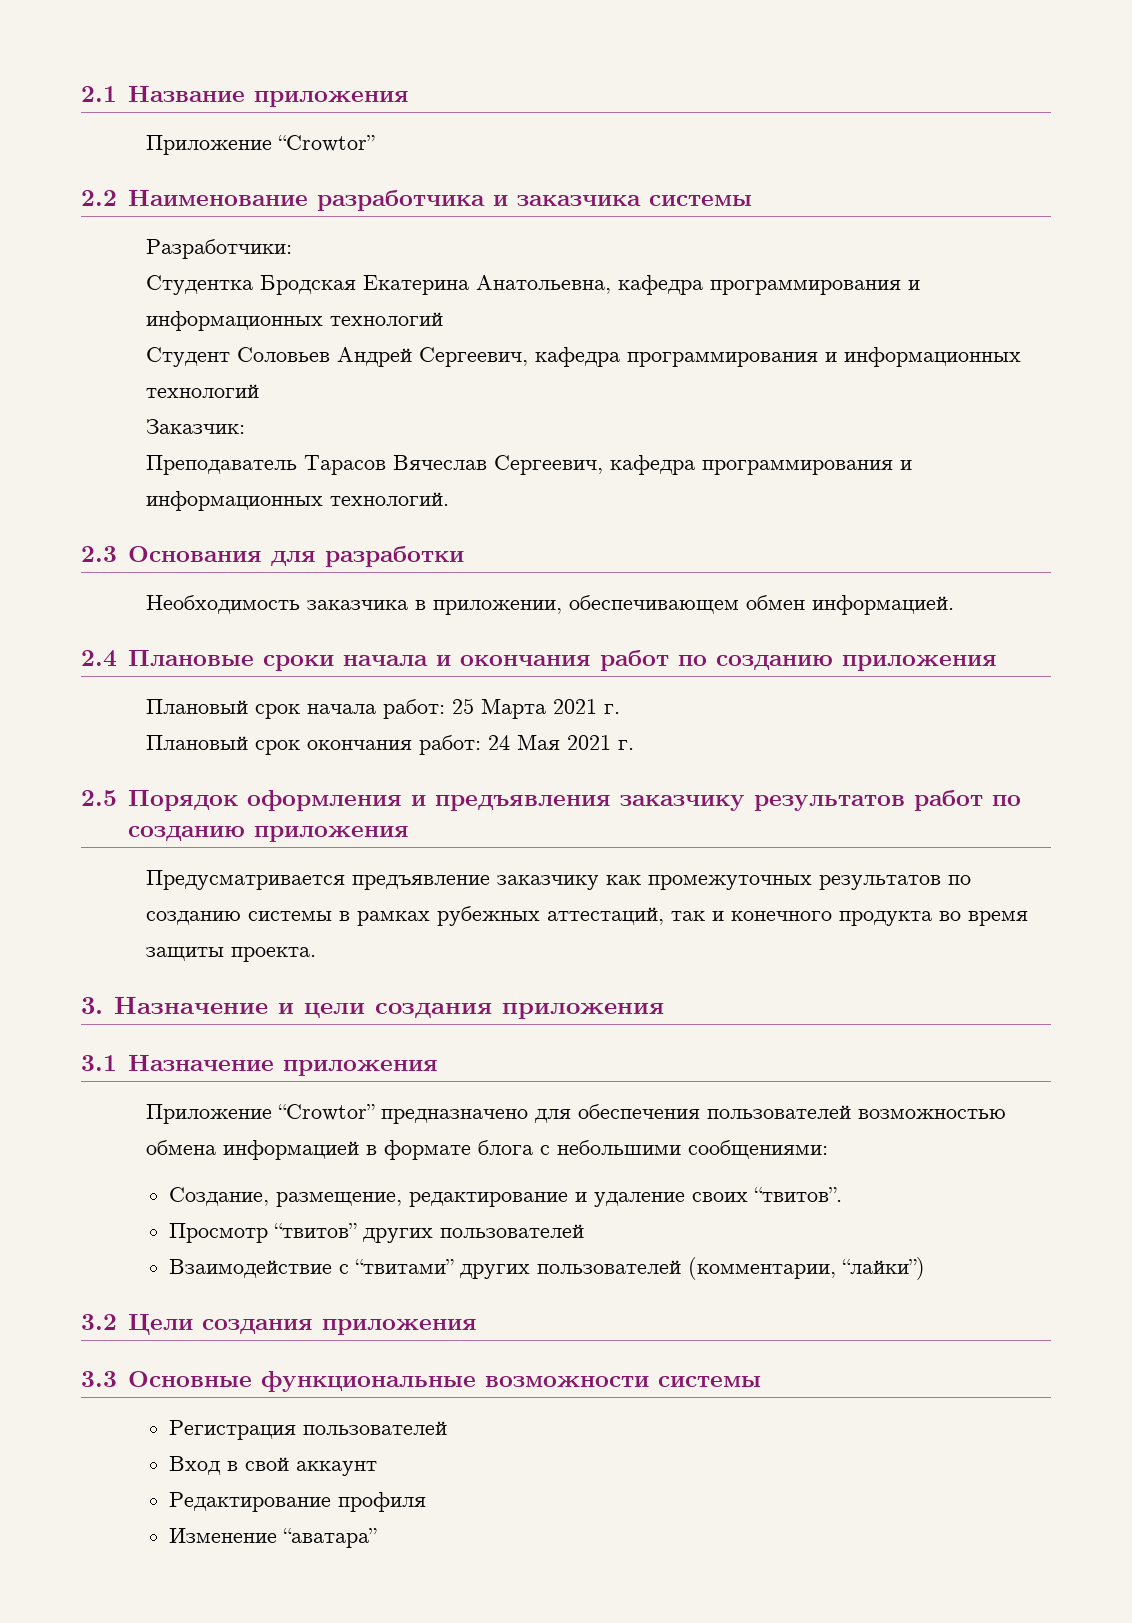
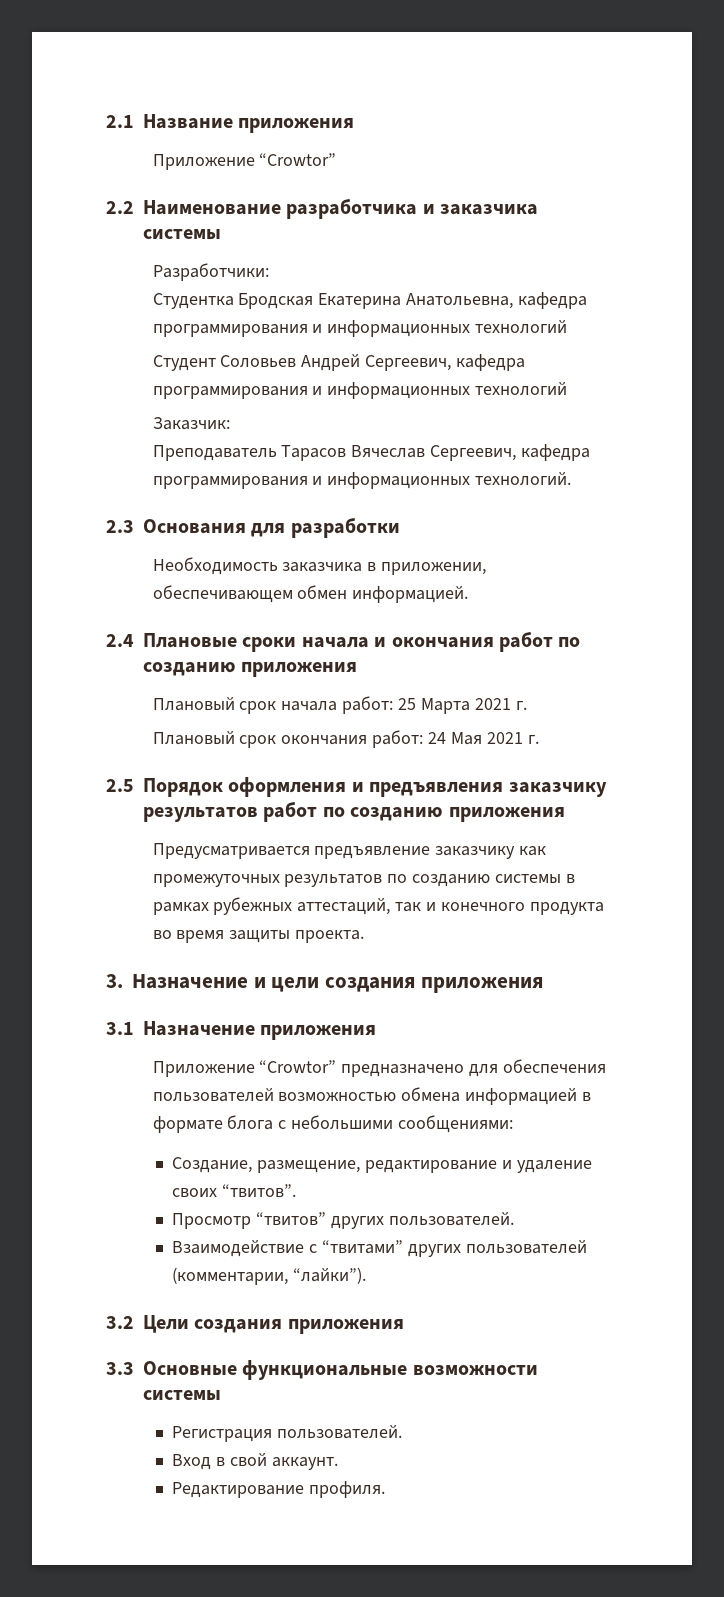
[440,1224,585,1238] пользователей -> [388,1212,514,1226] пользователей.
[842,1257,926,1280] “лайки”) -> [293,1267,367,1284] “лайки”).
[303,1421,448,1435] пользователей -> [277,1425,403,1439] пользователей.
[296,1461,378,1476] аккаунт -> [271,1457,338,1470] аккаунт.
[338,1492,427,1512] [169,1528,378,1548] профиля // Изменение “аватара” -> [309,1481,386,1498] профиля.

